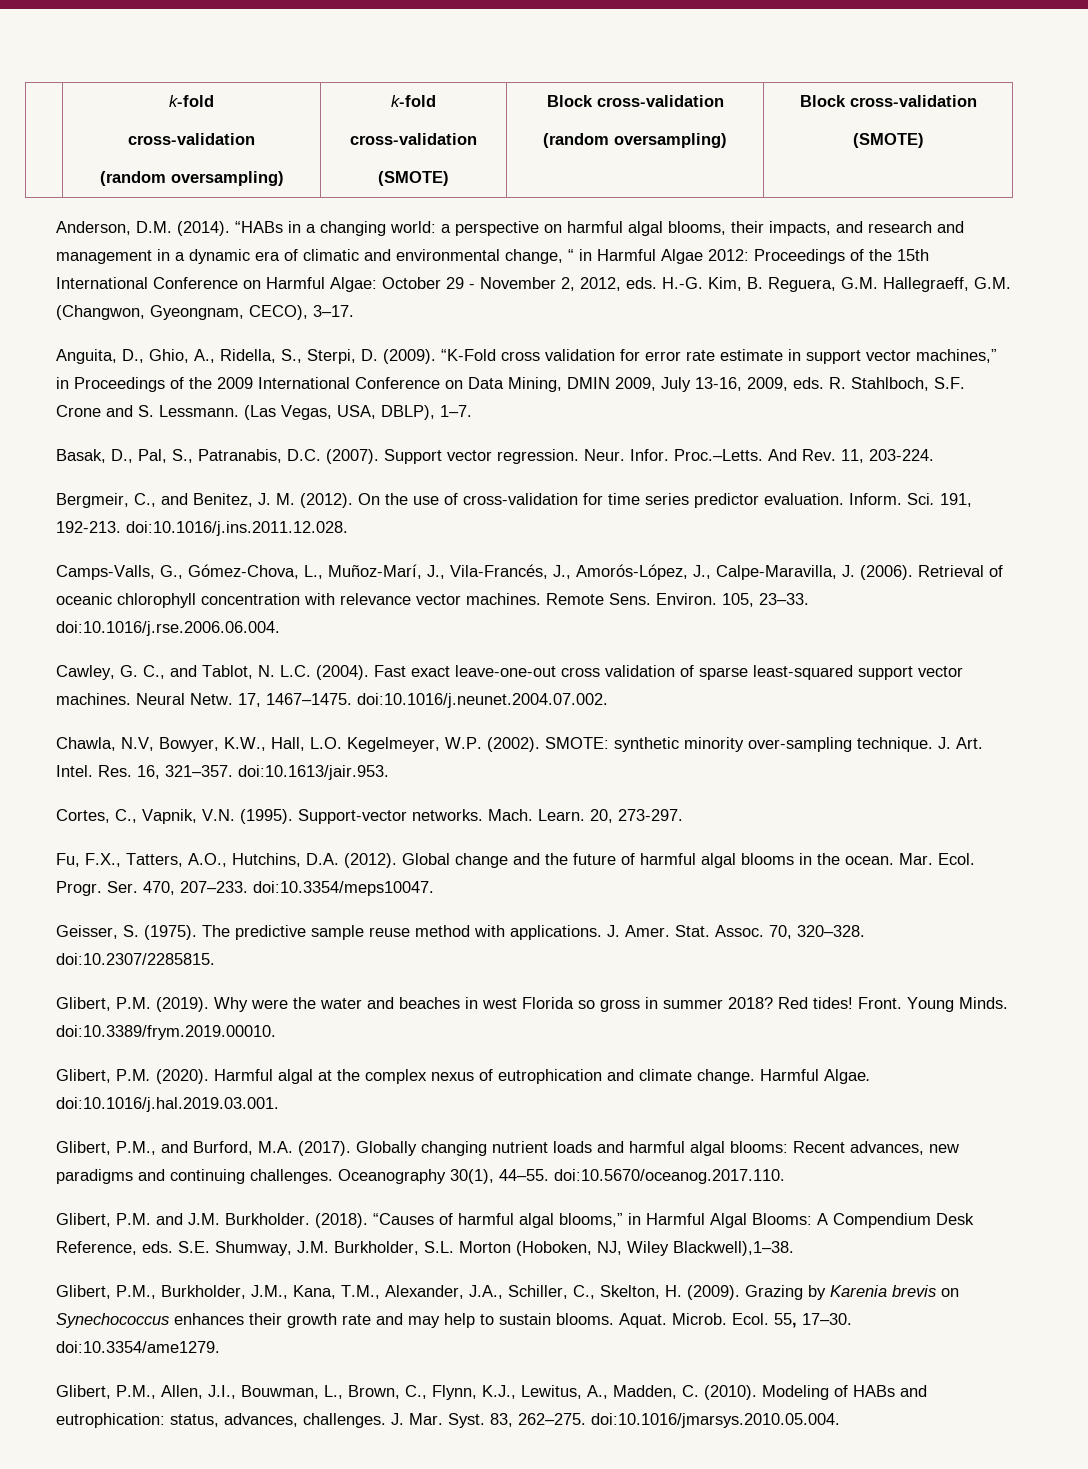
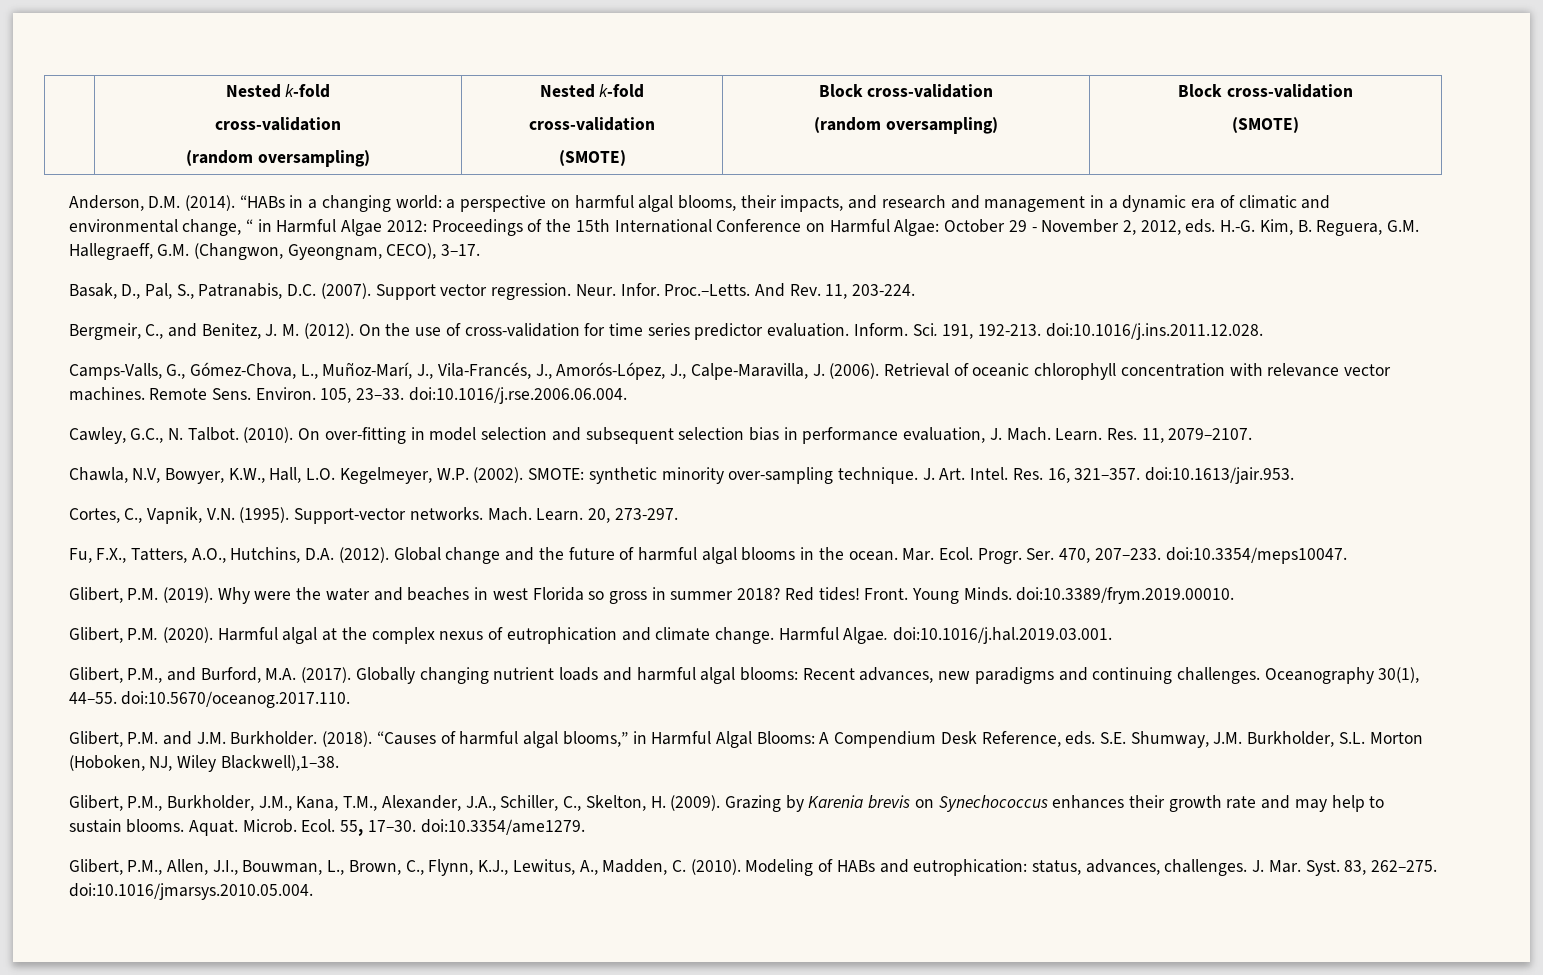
(169, 101) | -> [225,84,281,98] | Nested
(284, 178) none -> [539,84,595,98] Nested
[55,349,997,364] [55,377,965,392] [55,405,472,420] // Anguita, D., Ghio, A., Ridella, S., Sterpi, D. (2009). “K-Fold cross validation for error rate estimate in support vector machines,” in Proceedings of the 2009 International Conference on Data Mining, DMIN 2009, July 13-16, 2009, eds. R. Stahlboch, S.F. Crone and S. Lessmann. (Las Vegas, USA, DBLP), 1–7. -> (481, 250) none
[119,665,963,680] [55,693,608,708] G. C., and Tablot, N. L.C. (2004). Fast exact leave-one-out cross validation of sparse least-squared support vector machines. Neural Netw. 17, 1467–1475. doi:10.1016/j.neunet.2004.07.002. -> [130,427,1253,444] G.C., N. Talbot. (2010). On over-fitting in model selection and subsequent selection bias in performance evaluation, J. Mach. Learn. Res. 11, 2079–2107.
[55,925,865,940] [55,953,215,965] // Geisser, S. (1975). The predictive sample reuse method with applications. J. Amer. Stat. Assoc. 70, 320–328. doi:10.2307/2285815. -> (1347, 555) none

